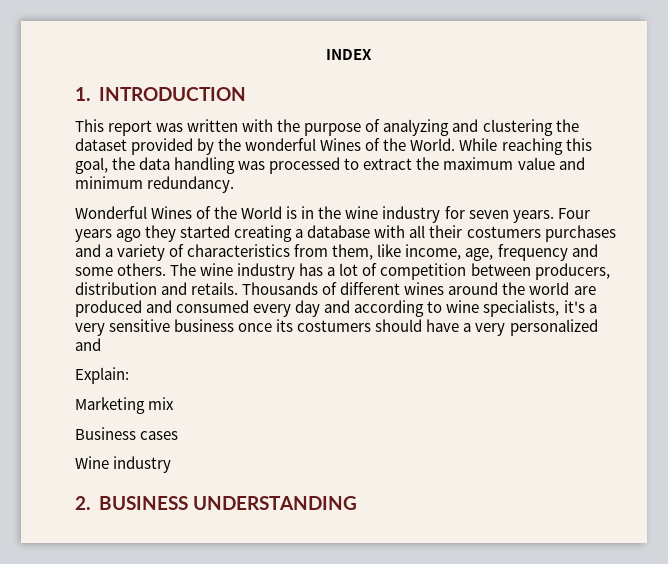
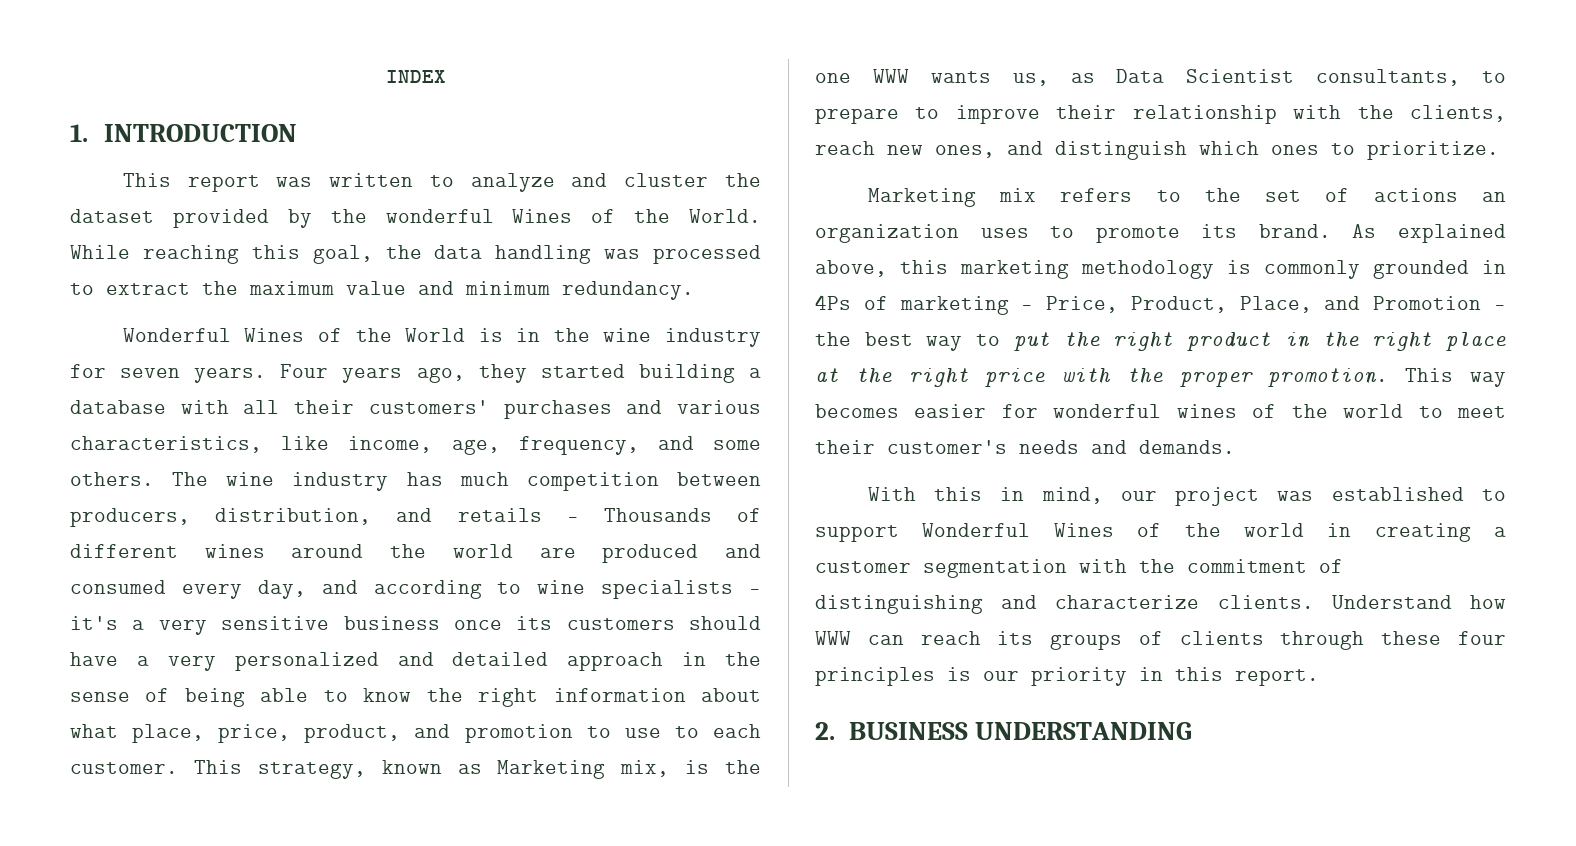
[242,119,553,136] with the purpose of analyzing and clustering -> [429,173,709,192] to analyze and cluster
[116,229,142,242] ago -> [416,367,465,383] ago,
[234,225,293,242] creating -> [638,364,735,383] building
[466,226,541,238] costumers -> [368,400,489,414] customers'
[105,244,374,261] a variety of characteristics from them, -> [677,400,761,414] [70,436,262,453] various characteristics,
[497,244,568,261] frequency -> [518,436,639,455] frequency,
[327,263,610,280] [75,282,239,295] a lot of competition between producers, distribution and retails. -> [459,472,761,491] [70,508,579,527] much competition between producers, distribution, and retails -
[295,300,321,317] day -> [257,580,306,599] day,
[483,300,560,317] specialists, -> [601,580,761,599] specialists -
[297,320,372,332] costumers -> [566,618,675,630] customers
[75,367,129,384] [75,397,175,414] [75,427,179,440] [75,456,172,473] // Explain: // Marketing mix // Business cases // Wine industry -> [452,652,761,671] [70,688,762,707] [70,724,761,743] [70,760,761,779] [815,69,1506,86] [815,105,1506,124] [815,141,1499,160] [867,188,1506,207] [815,224,1506,243] [815,260,1506,279] [815,295,1506,315] [815,332,1506,351] [815,368,1506,387] [815,404,1506,418] [815,440,1235,454] [867,487,1506,506] [815,523,1506,542] [815,559,1343,578] [815,595,1506,614] [815,631,1506,650] [815,667,1319,686] detailed approach in the sense of being able to know the right information about what place, price, product, and promotion to use to each customer. This strategy, known as Marketing mix, is the one WWW wants us, as Data Scientist consultants, to prepare to improve their relationship with the clients, reach new ones, and distinguish which ones to prioritize. // Marketing mix refers to the set of actions an organization uses to promote its brand. As explained above, this marketing methodology is commonly grounded in 4Ps of marketing – Price, Product, Place, and Promotion – the best way to put the right product in the right place at the right price with the proper promotion. This way becomes easier for wonderful wines of the world to meet their customer's needs and demands. // With this in mind, our project was established to support Wonderful Wines of the world in creating a customer segmentation with the commitment of distinguishing and characterize clients. Understand how WWW can reach its groups of clients through these four principles is our priority in this report.

